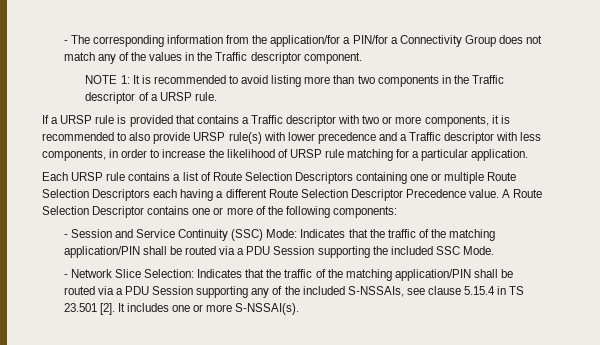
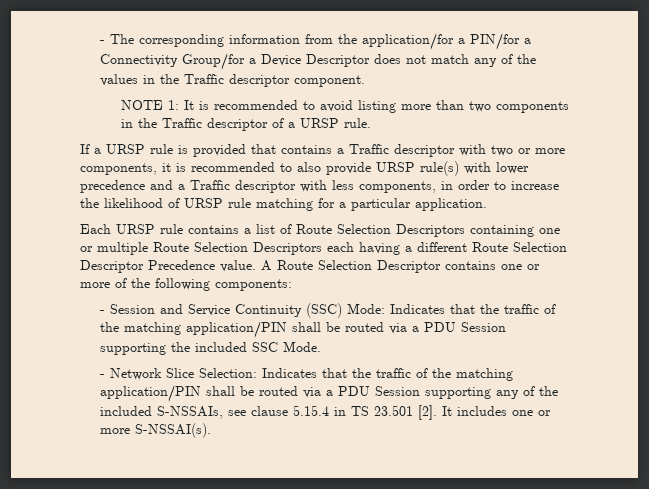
[464,35,496,47] Group -> [182,53,371,70] Group/for a Device Descriptor

